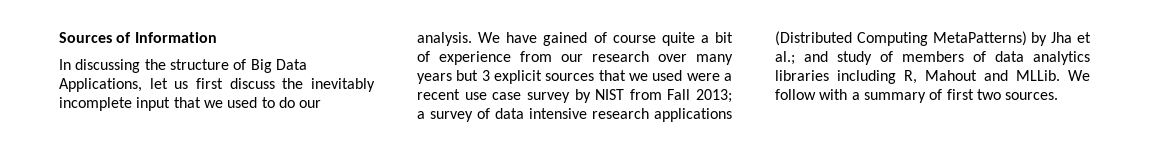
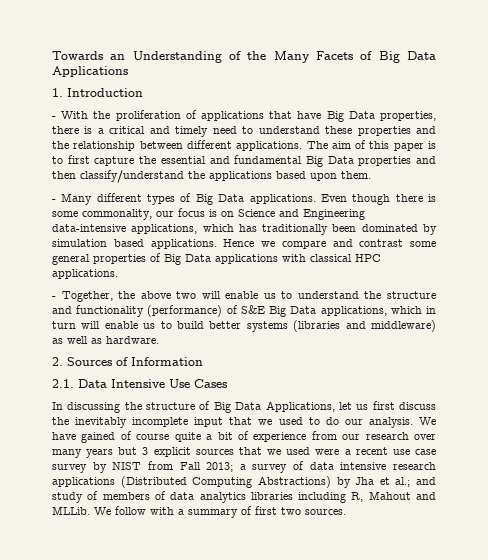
[59,32,217,43] Sources of Information -> [52,51,436,63] [52,66,128,77] [52,88,143,97] [52,110,436,122] [52,126,436,137] [52,140,437,151] [52,155,436,167] [52,170,371,183] [52,193,437,205] [52,208,365,220] [52,224,437,235] [52,239,436,249] [52,253,381,265] [52,269,118,279] [52,291,436,302] [52,305,437,317] [52,320,436,332] [52,336,159,344] [52,357,203,366] [52,379,227,388] Towards an Understanding of the Many Facets of Big Data Applications // 1. Introduction // - With the proliferation of applications that have Big Data properties, there is a critical and timely need to understand these properties and the relationship between different applications. The aim of this paper is to first capture the essential and fundamental Big Data properties and then classify/understand the applications based upon them. // - Many different types of Big Data applications. Even though there is some commonality, our focus is on Science and Engineering data-intensive applications, which has traditionally been dominated by simulation based applications. Hence we compare and contrast some general properties of Big Data applications with classical HPC applications. // - Together, the above two will enable us to understand the structure and functionality (performance) of S&E Big Data applications, which in turn will enable us to build better systems (libraries and middleware) as well as hardware. // 2. Sources of Information // 2.1. Data Intensive Use Cases
[932,31,1027,46] MetaPatterns) -> [257,476,331,488] Abstractions)

